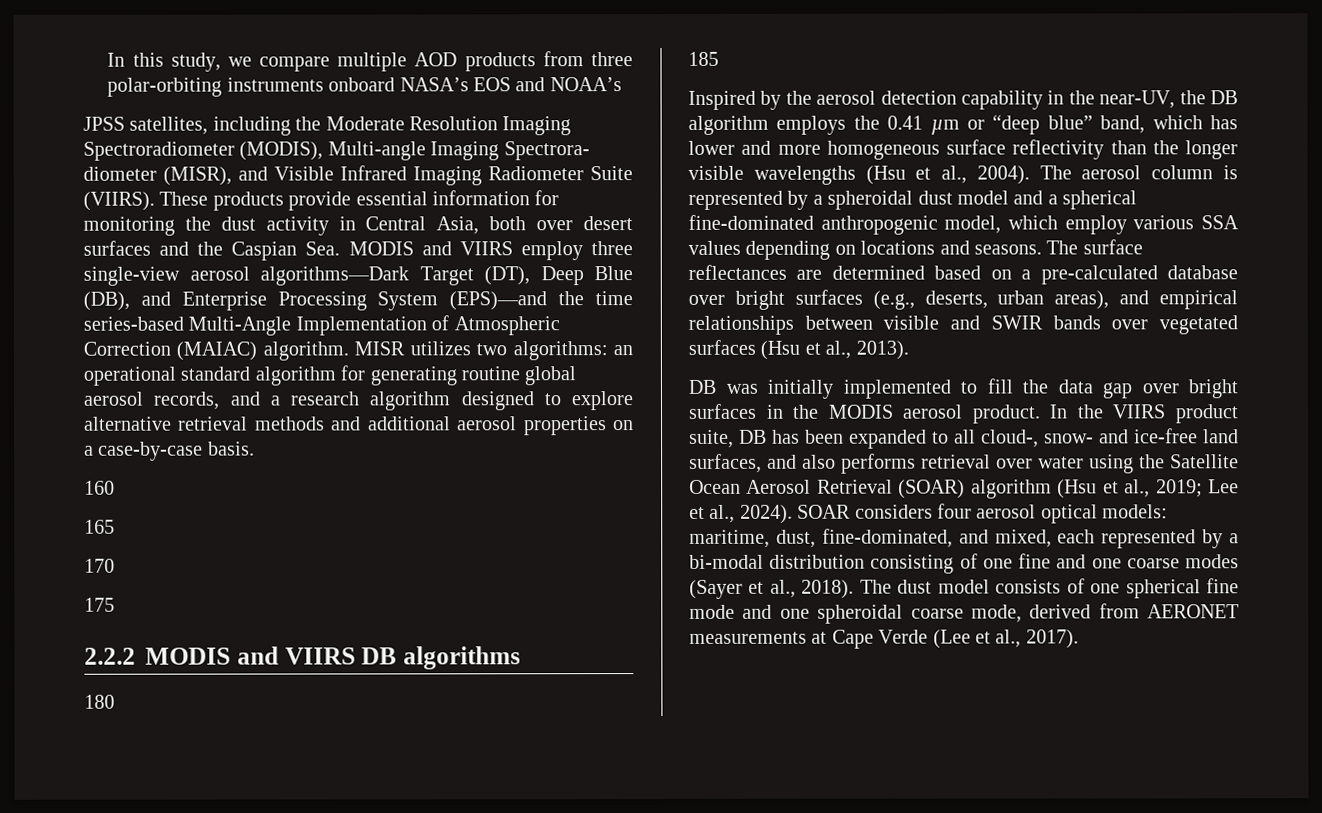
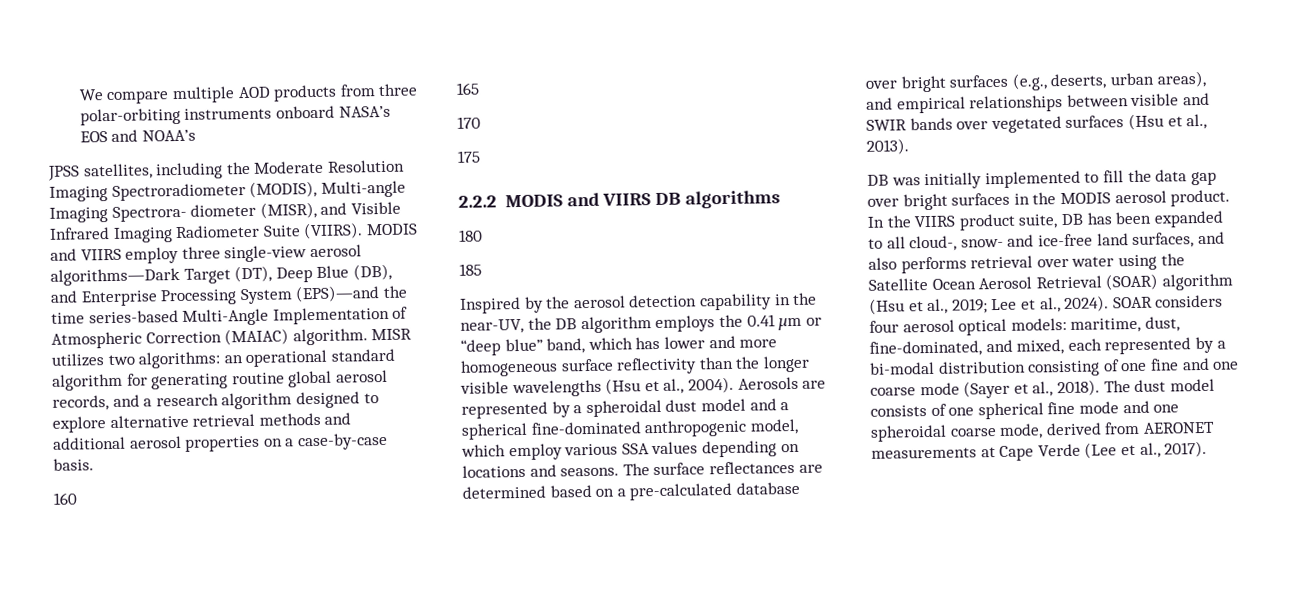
[107,52,252,72] In this study, we -> [78,89,104,101] We
[159,190,560,211] [83,216,634,236] [83,240,341,261] These products provide essential information for monitoring the dust activity in Central Asia, both over desert surfaces and the Caspian Sea. -> (364, 231) none
[1039,165,1238,180] The aerosol column is -> [737,376,827,390] Aerosols are
[1185,554,1239,569] modes -> [919,382,960,396] mode

